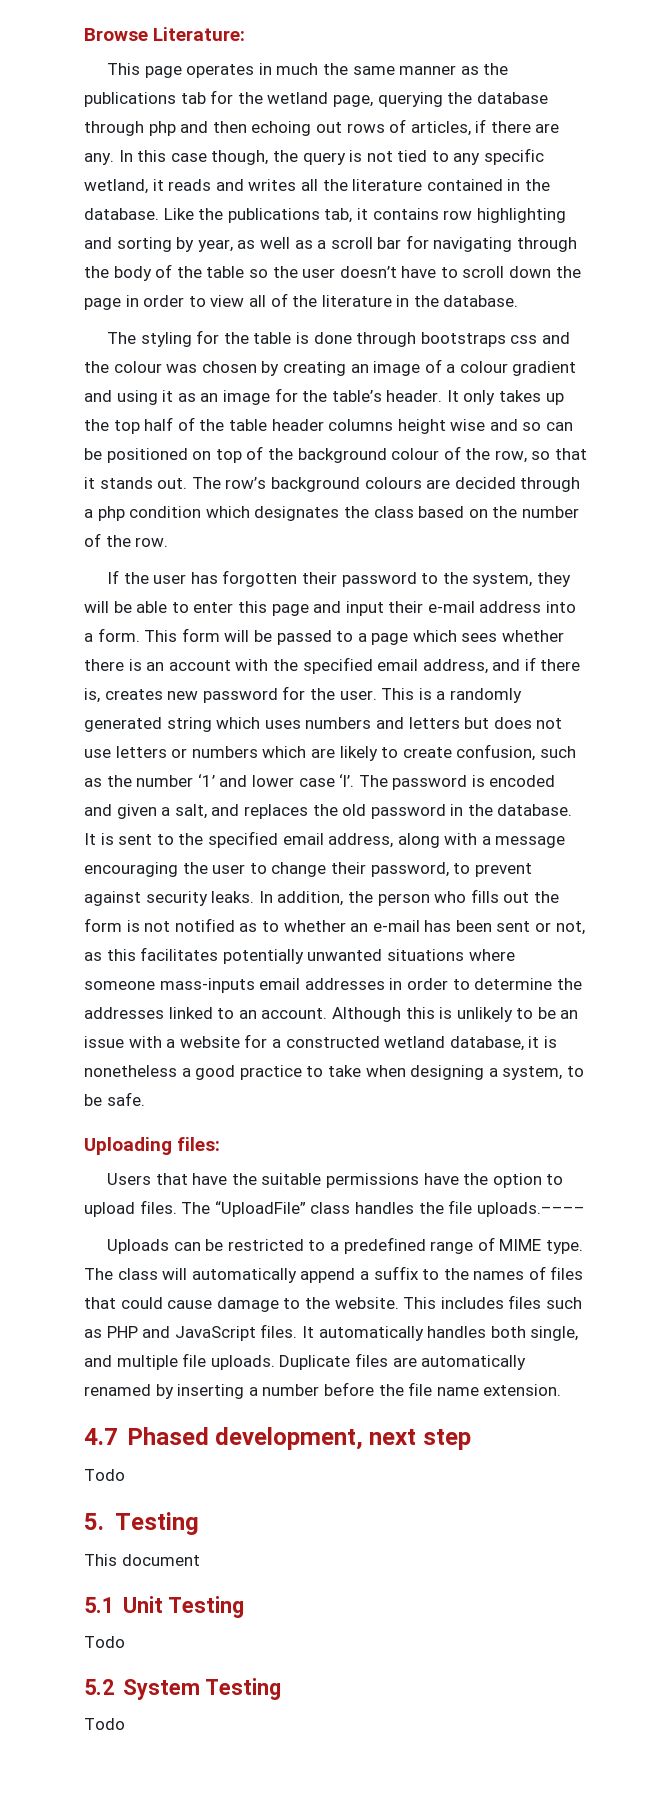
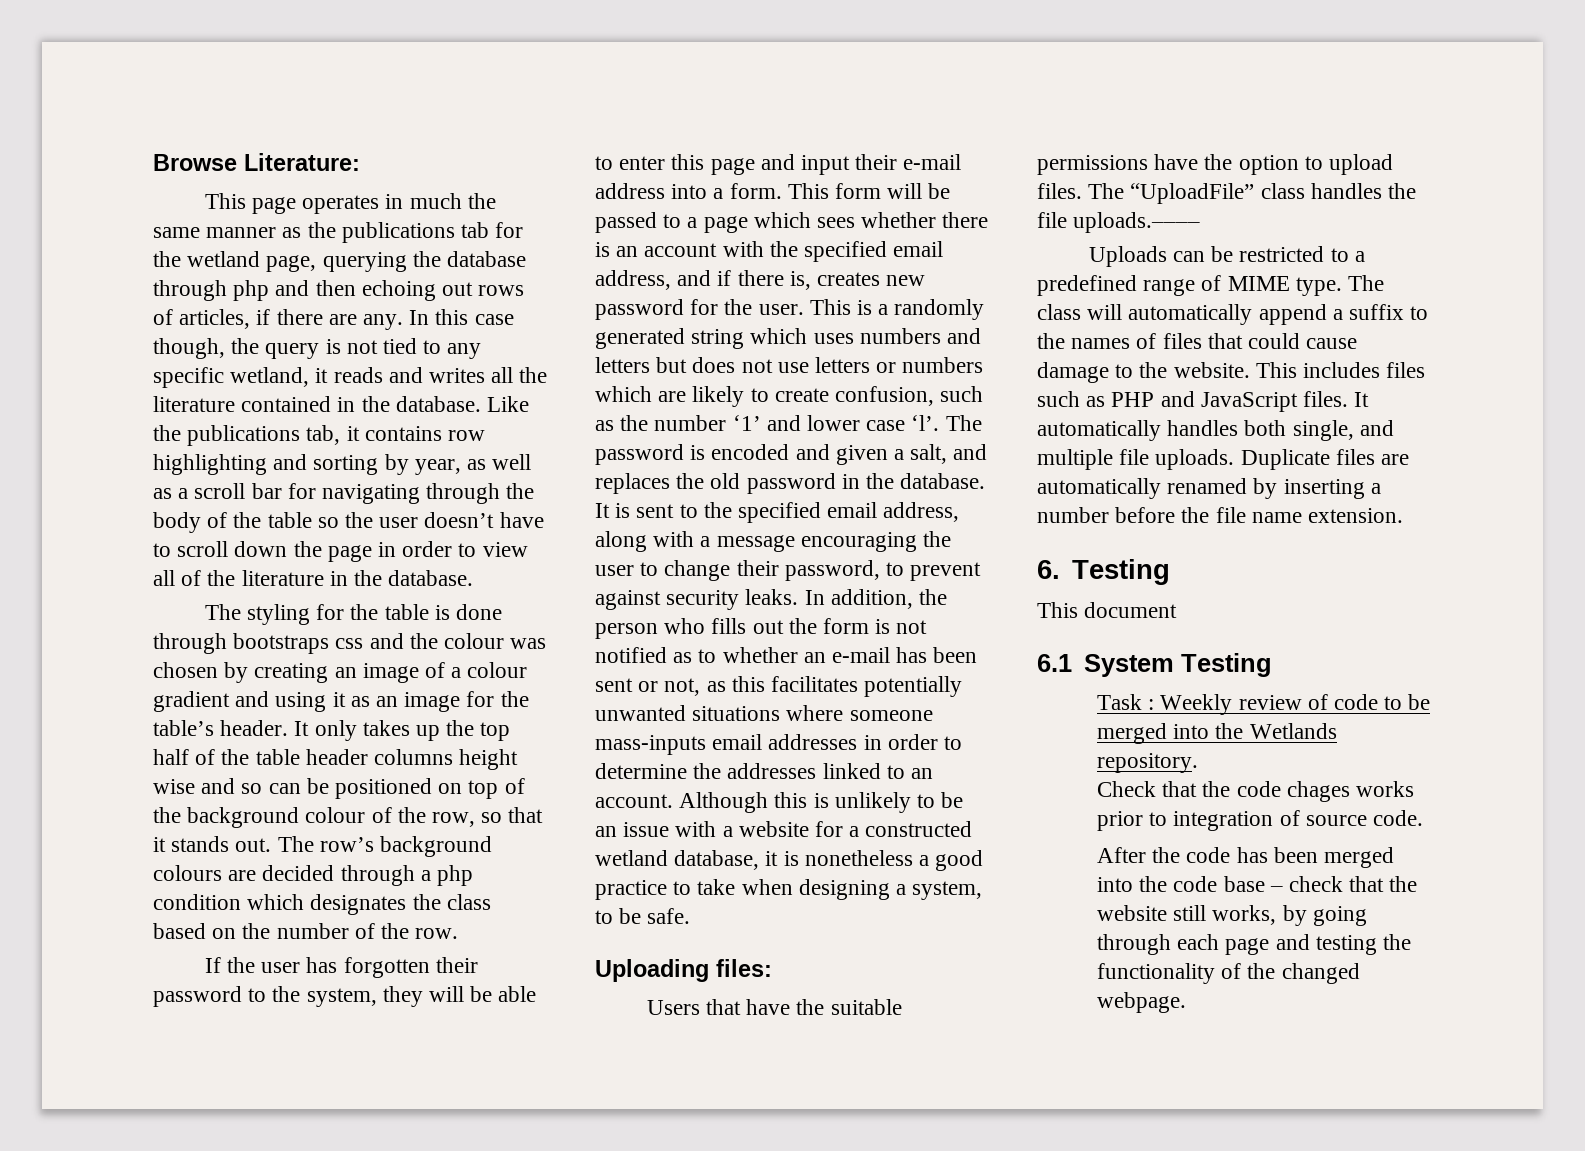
[84,1427,471,1450] [84,1469,125,1481] [84,1512,200,1535] [84,1554,200,1566] [84,1596,245,1618] [84,1636,125,1648] [84,1678,282,1700] [84,1718,125,1730] 4.7 Phased development, next step // Todo // 5. Testing // This document // 5.1 Unit Testing // Todo // 5.2 System Testing // Todo -> [1037,559,1170,585] [1037,602,1178,618] [1037,653,1272,677] [1097,694,1431,715] [1097,723,1337,744] [1097,753,1199,773] [1097,781,1415,802] [1097,810,1424,831] [1097,847,1395,868] [1097,876,1418,892] [1097,905,1367,926] [1097,934,1412,955] [1097,963,1360,984] [1097,992,1187,1013] 6. Testing // This document // 6.1 System Testing // Task : Weekly review of code to be merged into the Wetlands repository. // Check that the code chages works prior to integration of source code. // After the code has been merged into the code base – check that the website still works, by going through each page and testing the functionality of the changed webpage.

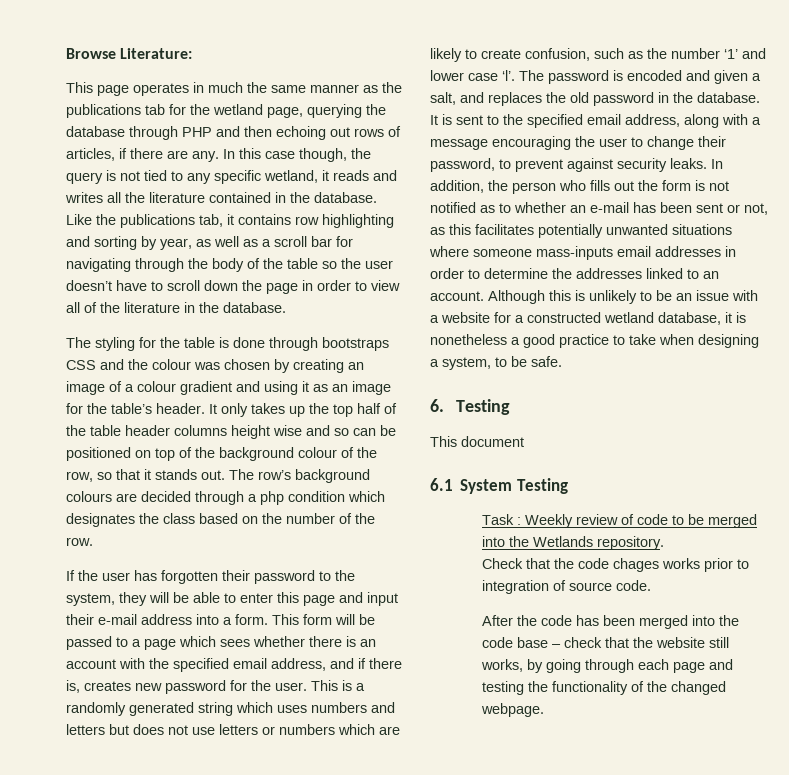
[233,280,270,301] php -> [182,127,212,137] PHP
[335,638,364,649] css -> [66,360,96,370] CSS
[595,959,772,982] [646,999,902,1015] [1037,154,1394,175] [1037,183,1417,204] [1037,212,1201,233] [1088,246,1365,267] [1037,275,1385,296] [1037,304,1429,325] [1037,333,1358,349] [1037,362,1426,383] [1037,391,1370,412] [1037,420,1394,441] [1037,449,1410,470] [1037,478,1381,499] [1037,507,1404,523] // Uploading files: // Users that have the suitable permissions have the option to upload files. The “UploadFile” class handles the file uploads.–––– // Uploads can be restricted to a predefined range of MIME type. The class will automatically append a suffix to the names of files that could cause damage to the website. This includes files such as PHP and JavaScript files. It automatically handles both single, and multiple file uploads. Duplicate files are automatically renamed by inserting a number before the file name extension. -> (562, 361) none

